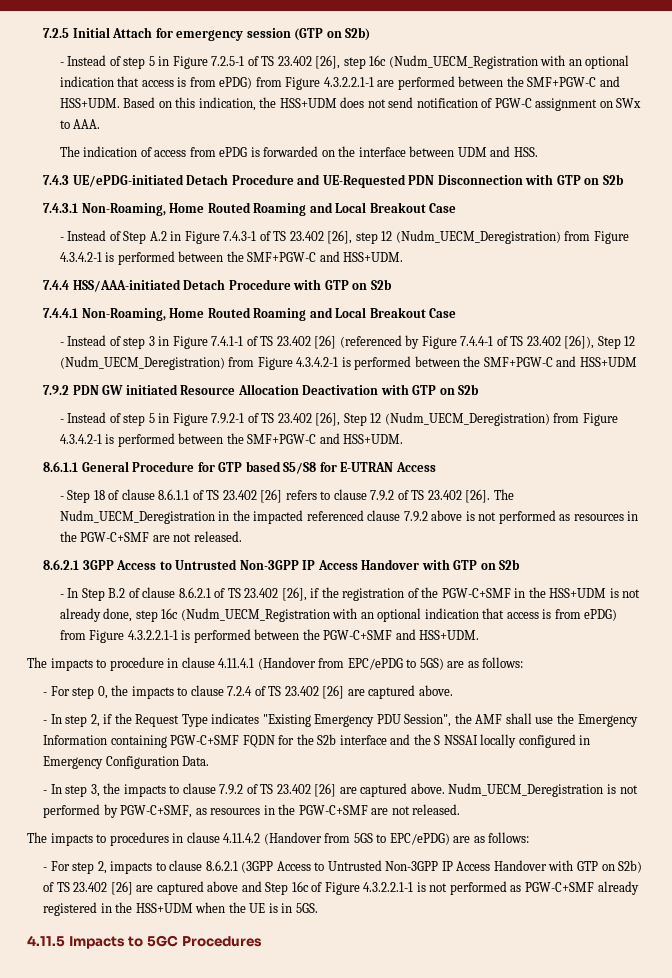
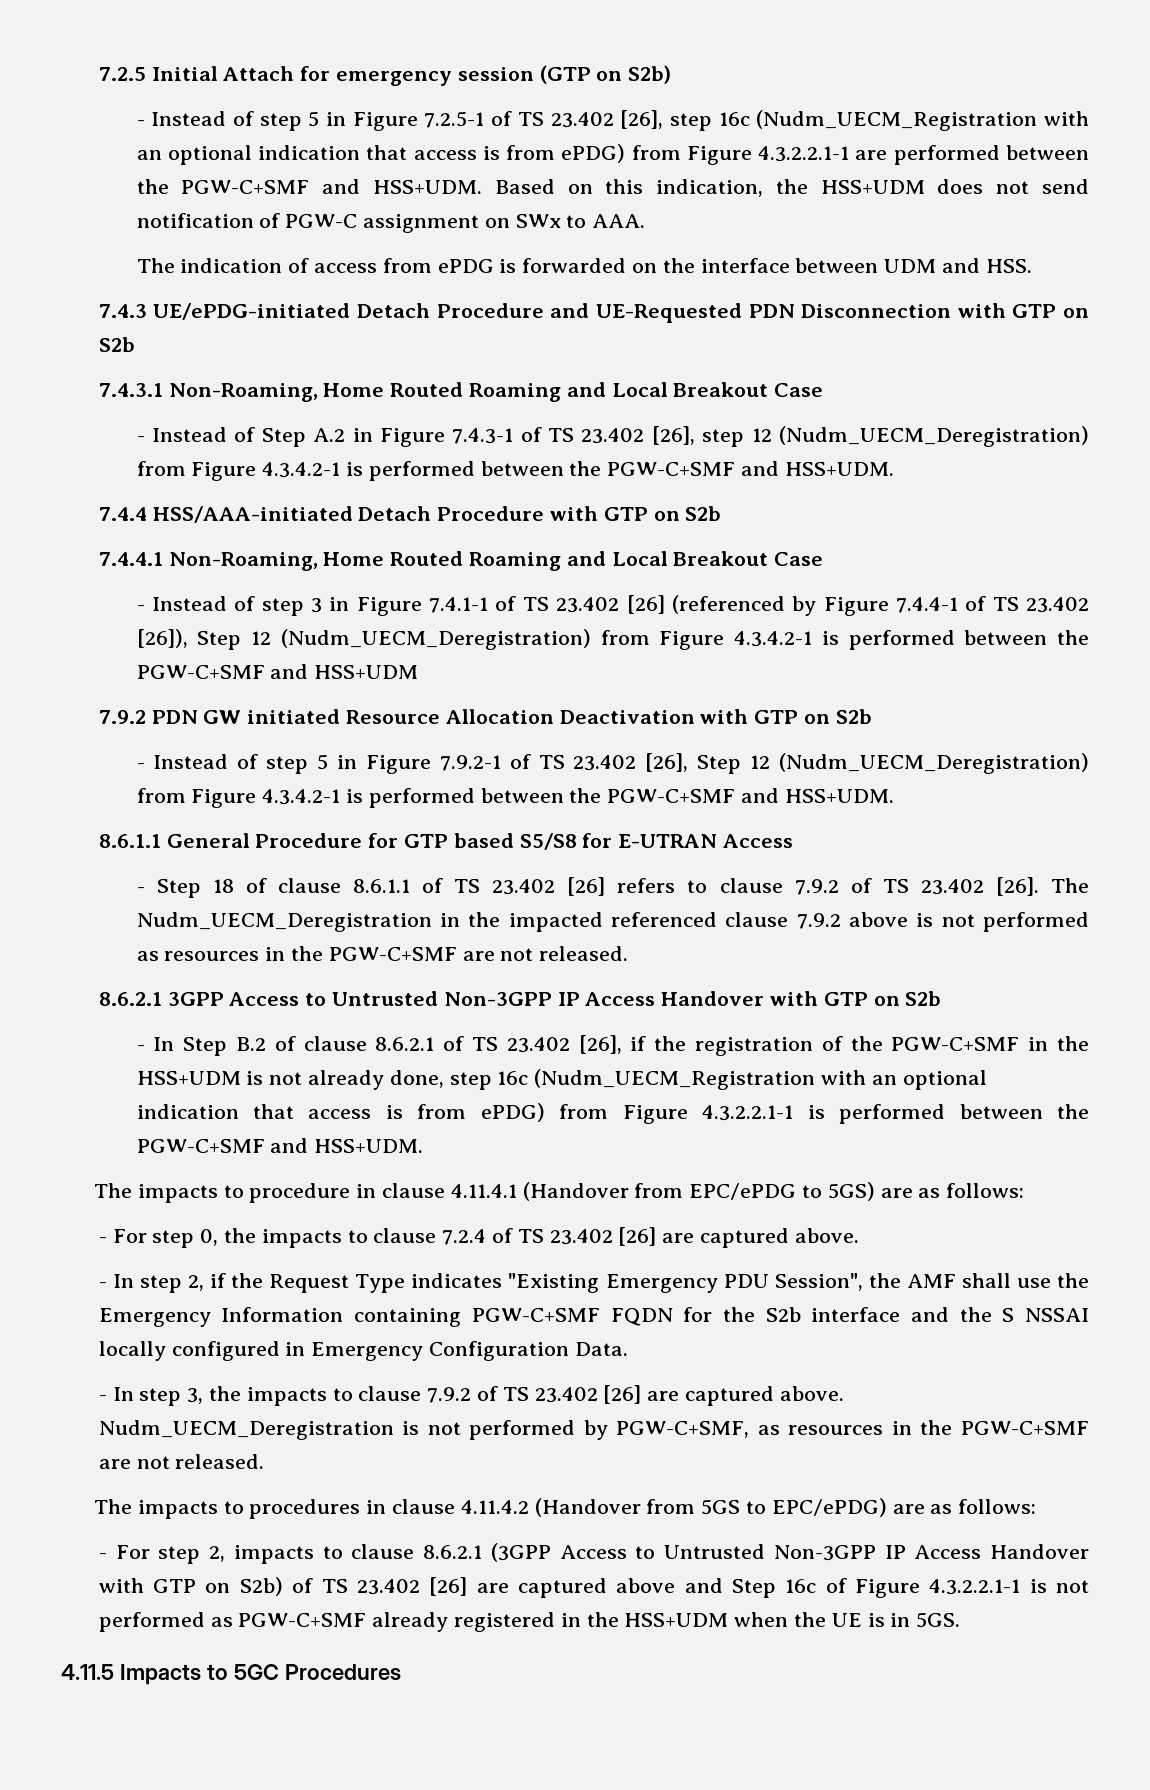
[527,77,597,87] SMF+PGW-C -> [181,180,310,194] PGW-C+SMF
[247,252,317,262] SMF+PGW-C -> [607,462,736,476] PGW-C+SMF
[483,357,553,367] SMF+PGW-C -> [136,665,265,679] PGW-C+SMF
[247,434,317,444] SMF+PGW-C -> [607,789,736,803] PGW-C+SMF

